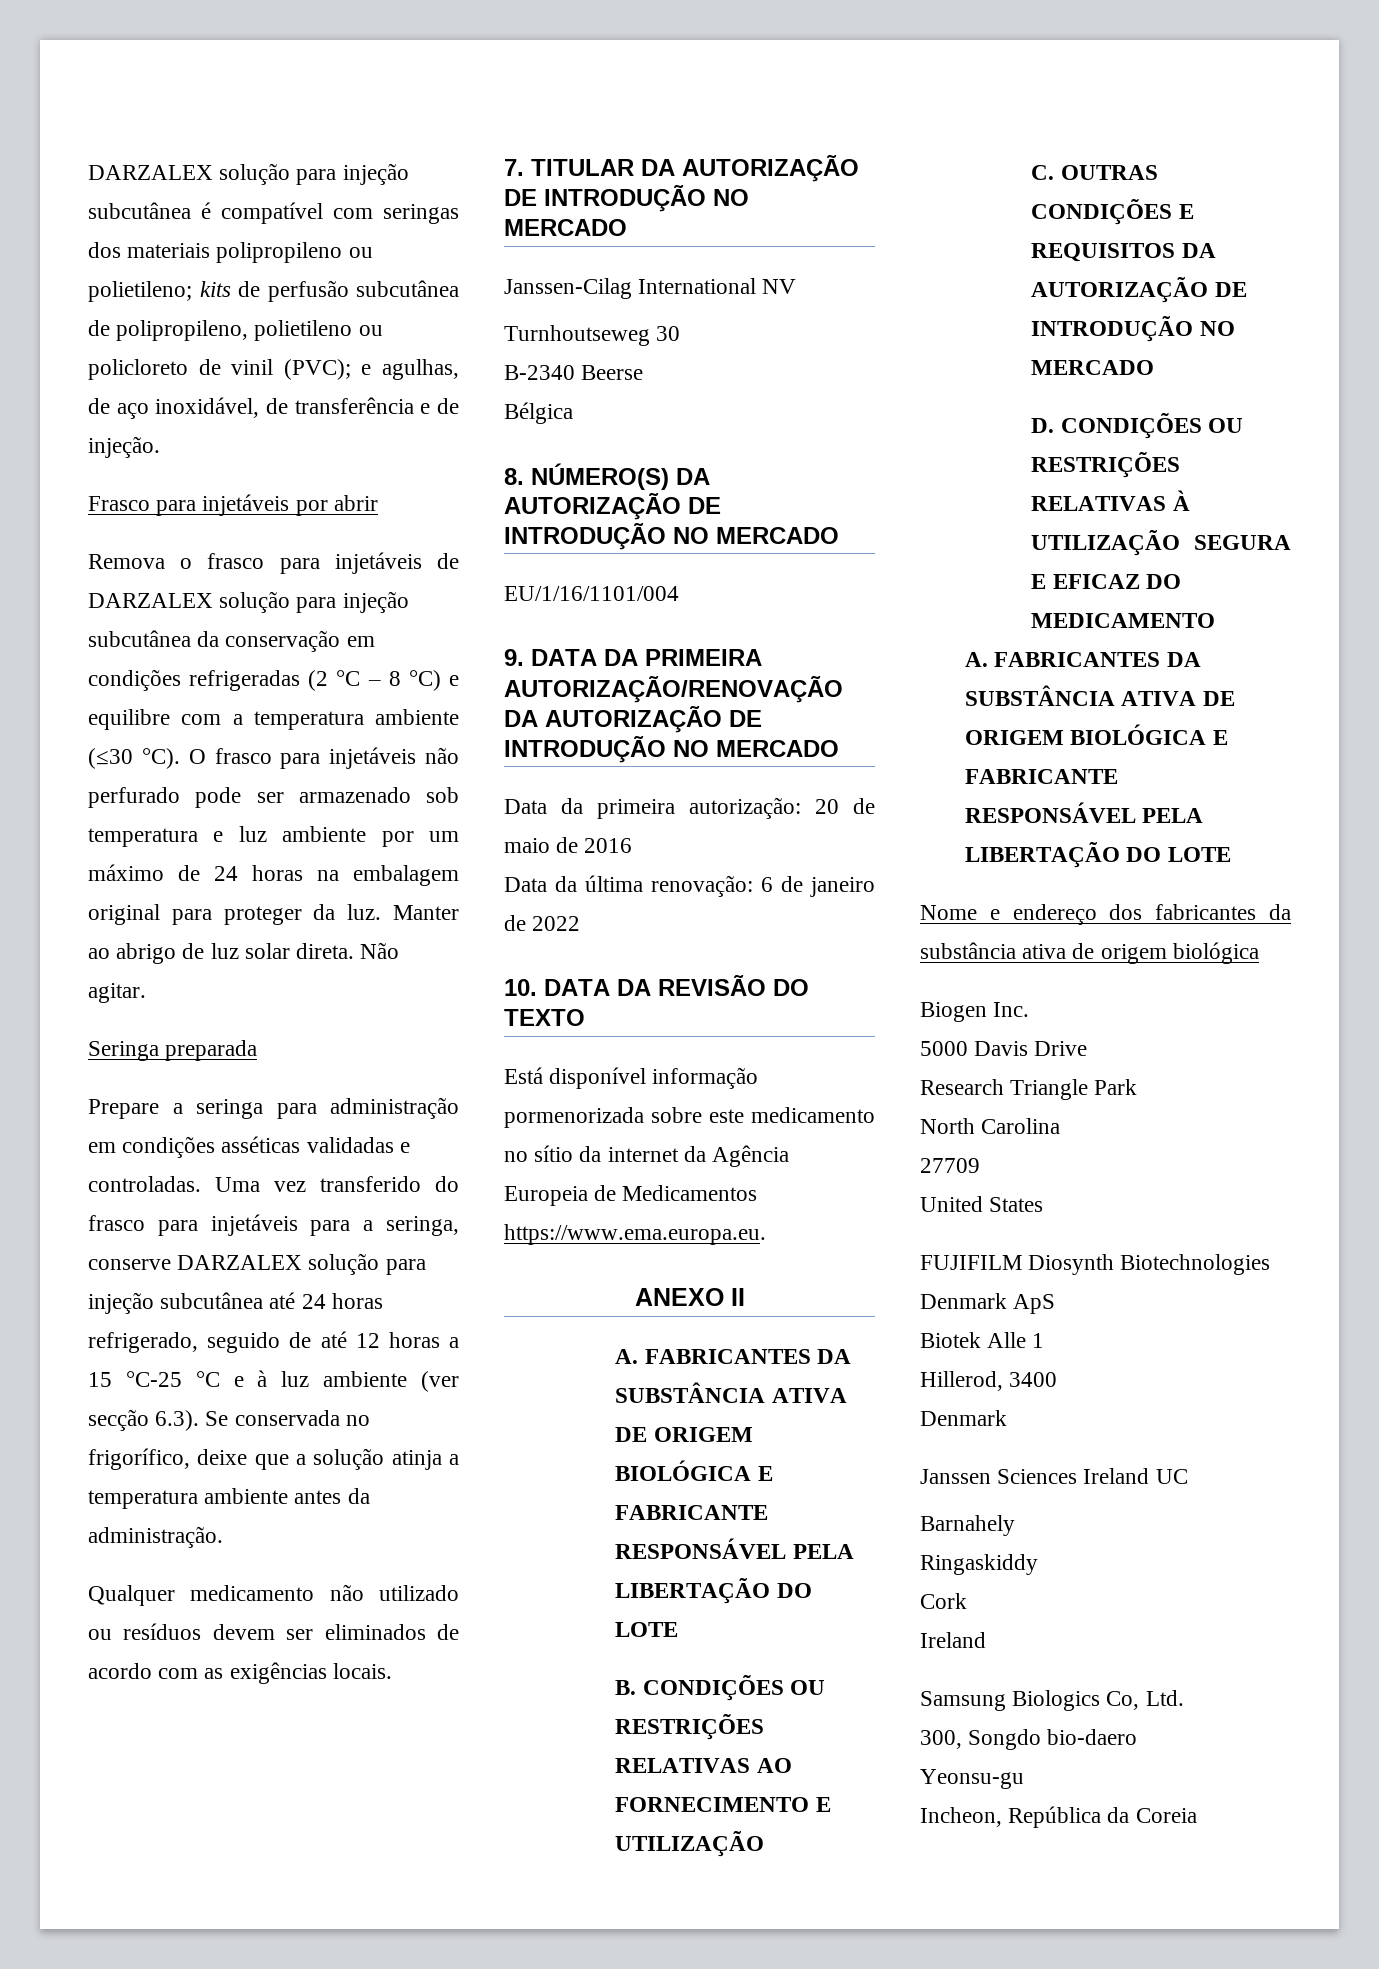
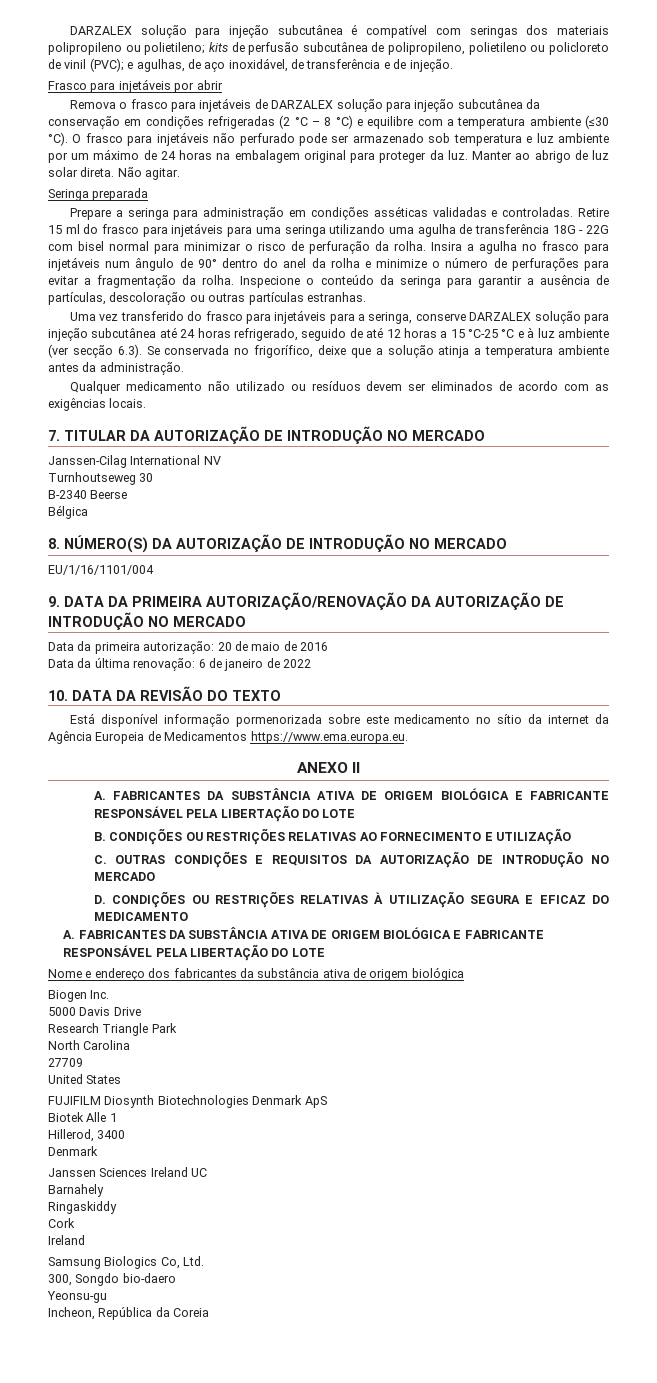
(201, 1184) none -> [577,208,609,217] [48,223,609,237] [48,241,609,254] [48,257,609,271] [48,275,609,288] [48,292,366,305] Retire 15 ml do frasco para injetáveis para uma seringa utilizando uma agulha de transferência 18G - 22G com bisel normal para minimizar o risco de perfuração da rolha. Insira a agulha no frasco para injetáveis num ângulo de 90° dentro do anel da rolha e minimize o número de perfurações para evitar a fragmentação da rolha. Inspecione o conteúdo da seringa para garantir a ausência de partículas, descoloração ou outras partículas estranhas. //

